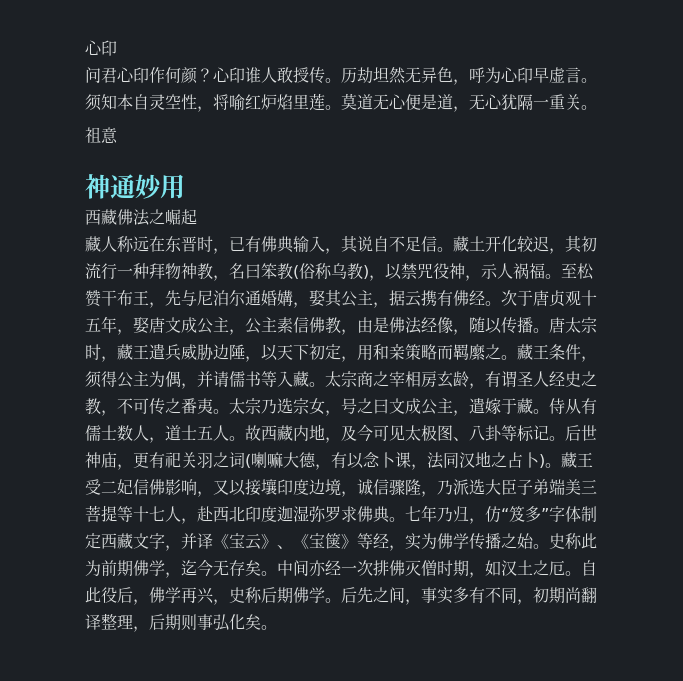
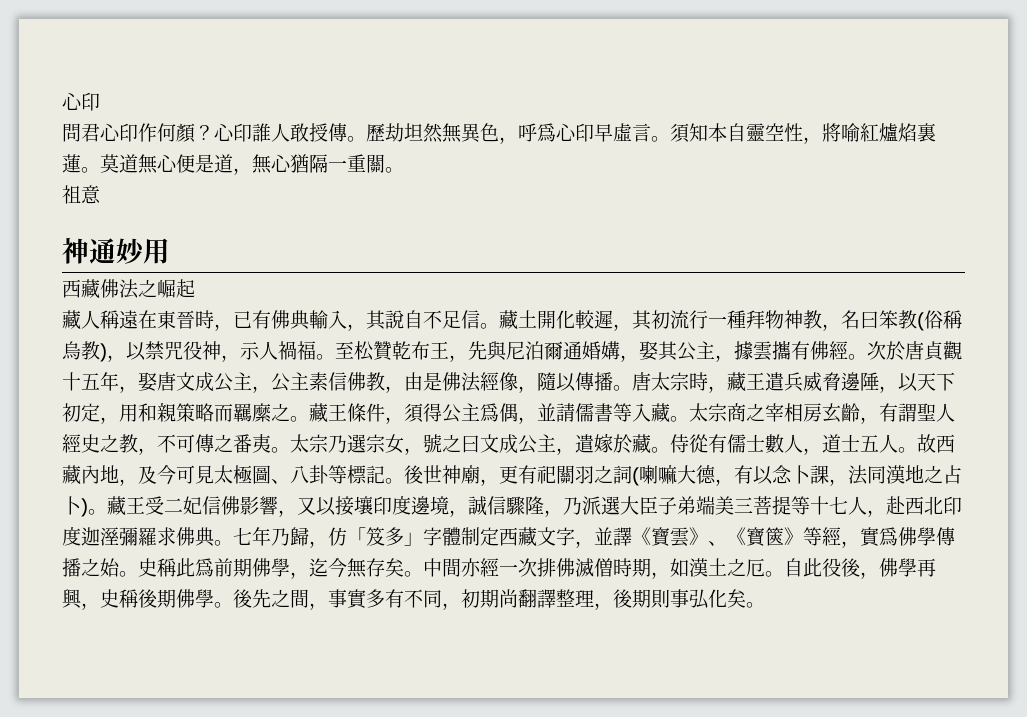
[85,67,101,83] 问 -> [62,123,81,142] 問
[181,67,597,85] [85,93,581,112] 颜？心印谁人敢授传。历劫坦然无异色，呼为心印早虚言。须知本自灵空性，将喻红炉焰里莲。莫道无心便是道，无心犹隔一重关 -> [176,123,936,144] [62,154,385,175] 顏？心印誰人敢授傳。歷劫坦然無異色，呼爲心印早虛言。須知本自靈空性，將喻紅爐焰裏蓮。莫道無心便是道，無心猶隔一重關
[117,236,373,254] 称远在东晋时，已有佛典输入，其说 -> [100,310,404,331] 稱遠在東晉時，已有佛典輸入，其說
[485,236,549,252] 开化较迟 -> [537,310,613,329] 開化較遲
[133,263,149,279] 种 -> [727,310,746,329] 種
[315,263,347,279] 称乌 -> [943,310,963,329] [62,341,81,360] 稱烏
[513,263,529,279] 祸 -> [278,341,297,360] 禍
[85,289,117,307] 赞干 -> [373,341,411,361] 贊乾
[181,290,245,306] 与尼泊尔 -> [487,341,563,361] 與尼泊爾
[389,290,581,307] 据云携有佛经。次于唐贞观 -> [734,341,962,361] 據雲攜有佛經。次於唐貞觀
[421,317,517,335] 经像，随以传 -> [480,372,594,393] 經像，隨以傳
[85,344,101,360] 时 -> [689,372,708,391] 時
[197,344,229,361] 胁边 -> [822,372,860,391] 脅邊
[389,344,597,362] [85,371,261,389] 亲策略而羁縻之。藏王条件，须得公主为偶，并请儒书 -> [157,403,613,424] 親策略而羈縻之。藏王條件，須得公主爲偶，並請儒書
[453,371,565,389] 龄，有谓圣人经 -> [841,403,955,424] [62,434,81,453] 齡，有謂聖人經
[149,398,165,415] 传 -> [195,434,214,453] 傳
[277,398,357,416] 选宗女，号 -> [347,434,442,455] 選宗女，號
[501,398,597,414] [85,425,133,441] 于藏。侍从有儒士数 -> [613,434,784,454] 於藏。侍從有儒士數
[293,425,309,441] 内 -> [81,465,100,484] 內
[389,425,597,442] [85,452,245,470] 见太极图、八卦等标记。后世神庙，更有祀关羽之词 -> [195,465,632,486] 見太極圖、八卦等標記。後世神廟，更有祀關羽之詞
[395,452,475,470] 课，法同汉 -> [810,465,905,486] 課，法同漢
[181,479,197,495] 响 -> [259,496,278,515] 響
[309,479,405,497] 边境，诚信骤 -> [411,496,525,517] 邊境，誠信驟
[469,479,485,495] 选 -> [601,496,621,515] 選
[293,506,341,522] 湿弥罗 -> [100,527,157,546] 溼彌羅
[453,506,597,524] [85,533,597,551] [85,559,229,578] 归，仿“笈多”字体制定西藏文字，并译《宝云》、《宝箧》等经，实为佛学传播之始。史称此为前期佛学，迄今无 -> [290,527,955,548] [62,558,367,579] 歸，仿「笈多」字體制定西藏文字，並譯《寶雲》、《寶篋》等經，實爲佛學傳播之始。史稱此爲前期佛學，迄今無
[293,560,341,577] 间亦经 -> [442,558,499,577] 間亦經
[405,560,597,578] [85,587,453,605] 灭僧时期，如汉土之厄。自此役后，佛学再兴，史称后期佛学。后先之间，事实 -> [575,558,936,579] [62,589,367,610] 滅僧時期，如漢土之厄。自此役後，佛學再興，史稱後期佛學。後先之間，事實
[85,613,197,632] 译整理，后期则 -> [537,589,670,610] 譯整理，後期則

